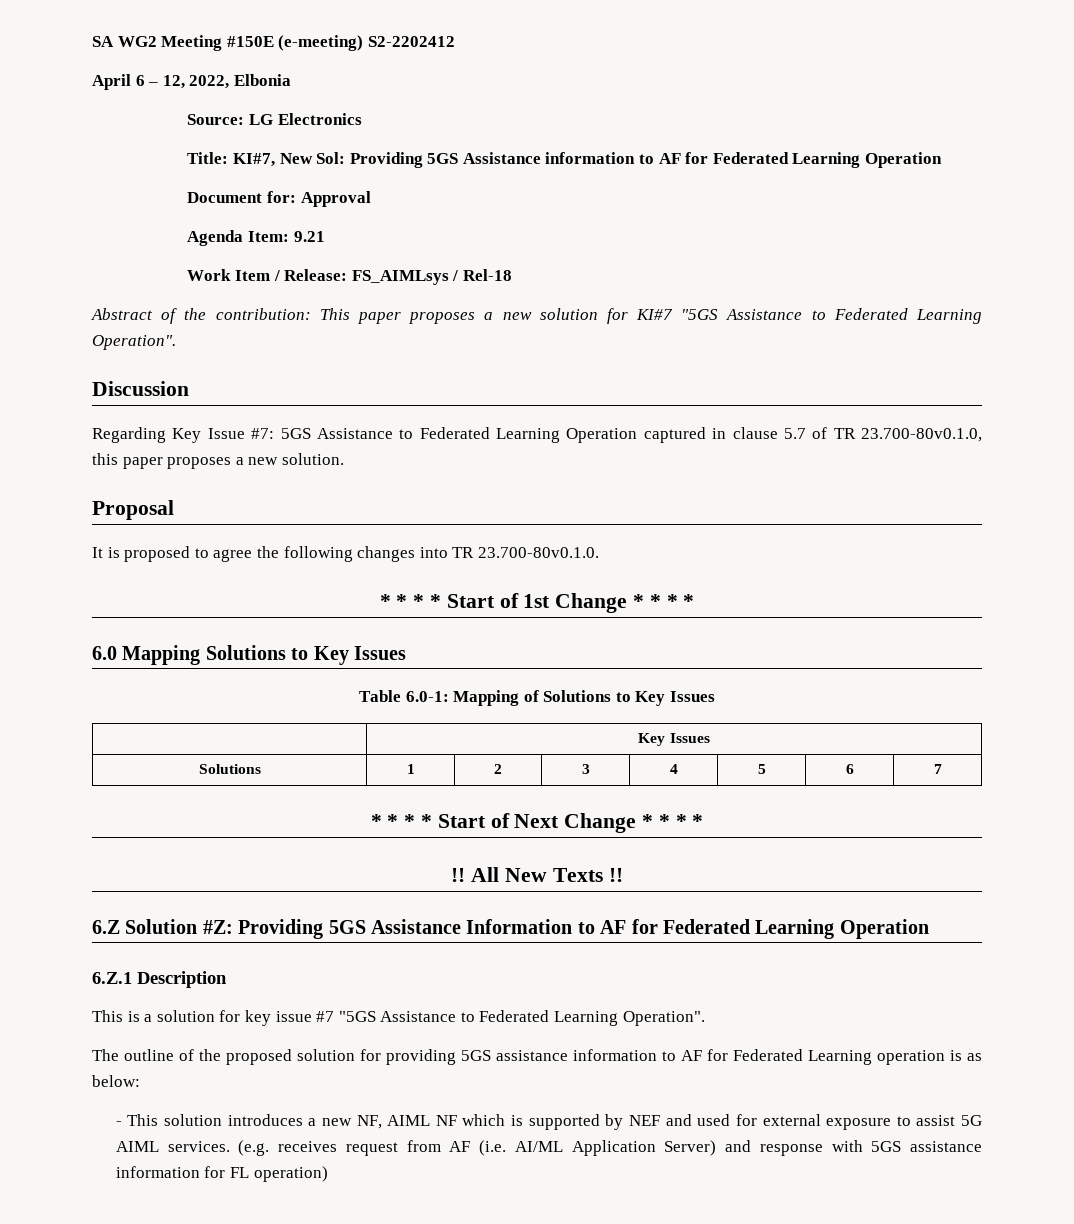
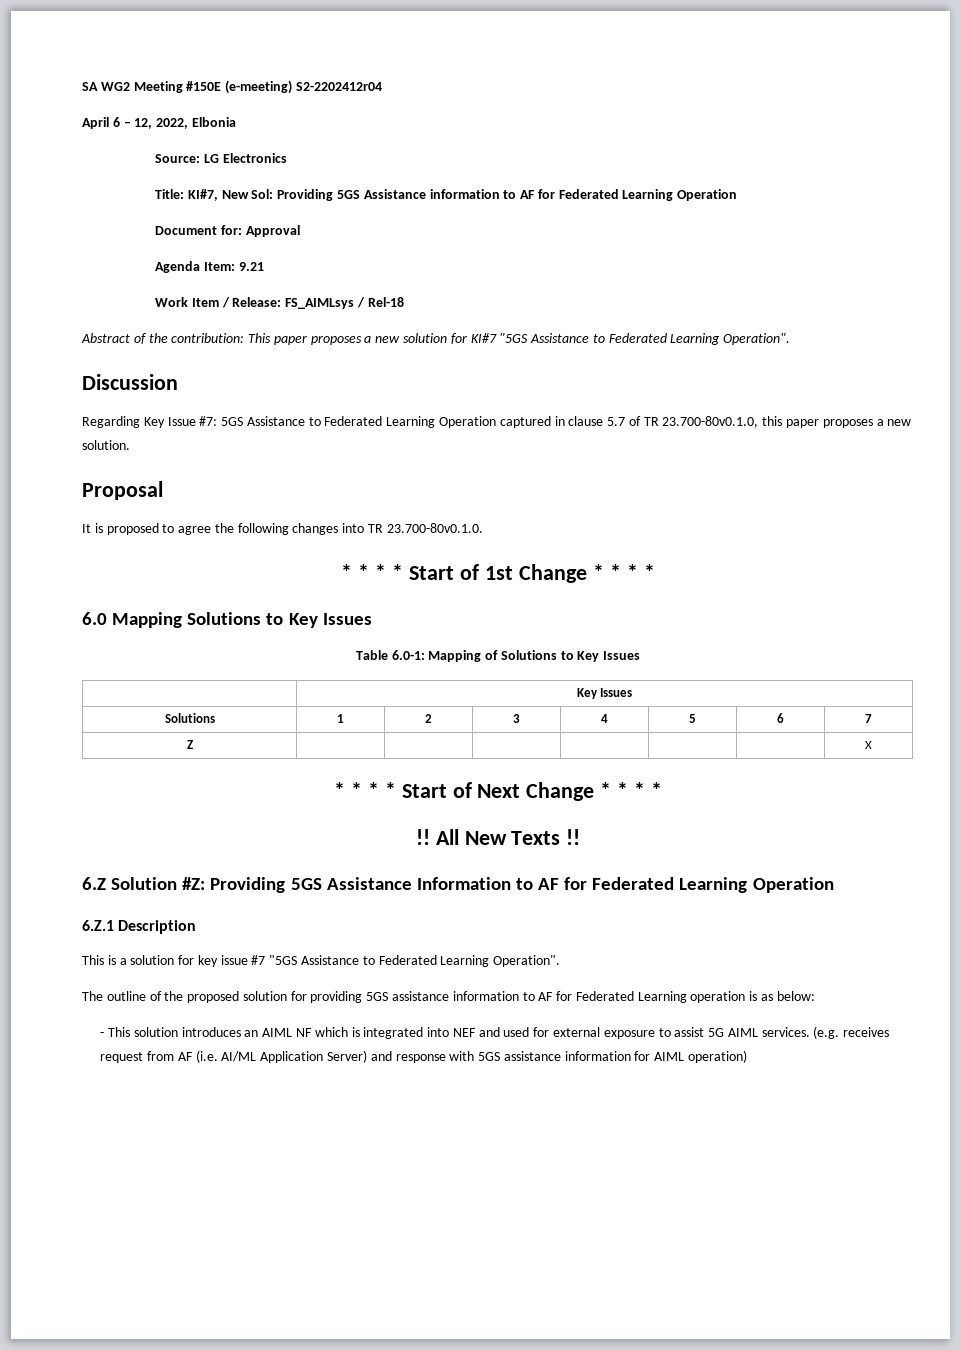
[367,36,455,47] S2-2202412 -> [295,82,382,91] S2-2202412r04
(942, 769) none -> [186,740,194,749] [865,741,872,749] // Z | | | | | | | X
[308,1115,382,1129] a new NF, -> [244,1030,259,1037] an
[528,1114,624,1130] supported by -> [363,1027,450,1039] integrated into
[230,1167,250,1178] FL -> [654,1052,685,1061] AIML

